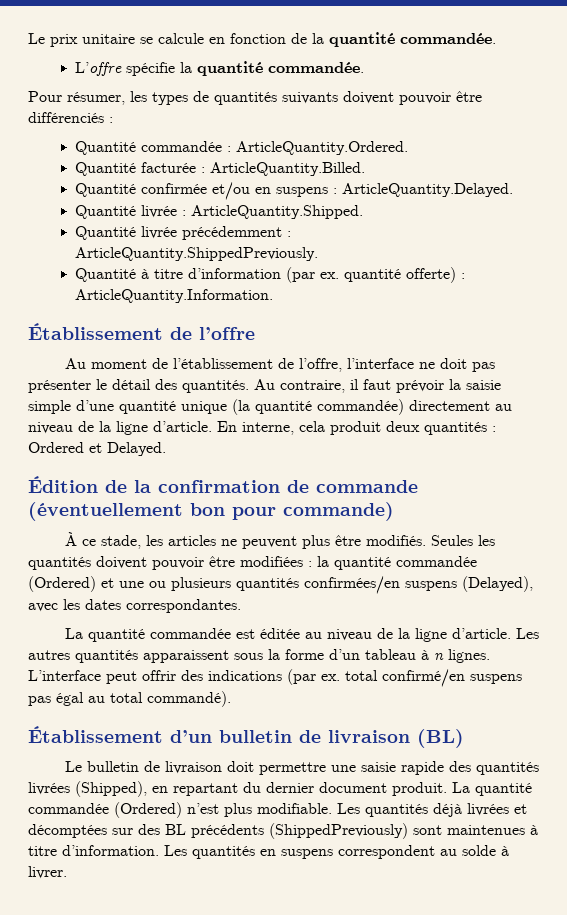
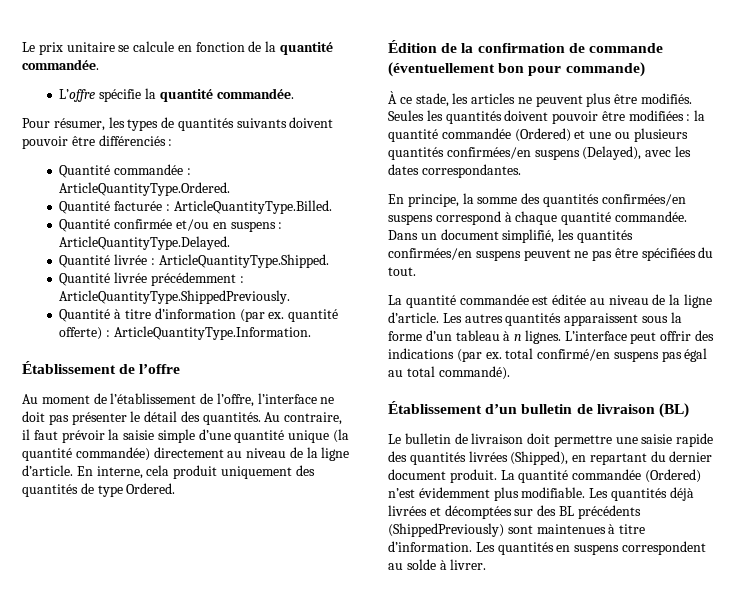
[236,141,409,155] ArticleQuantity.Ordered. -> [59,182,231,196] ArticleQuantityType.Ordered.
[210,162,366,176] ArticleQuantity.Billed. -> [173,200,332,214] ArticleQuantityType.Billed.
[342,183,514,197] ArticleQuantity.Delayed. -> [59,236,231,250] ArticleQuantityType.Delayed.
[191,205,364,219] ArticleQuantity.Shipped. -> [158,254,329,268] ArticleQuantityType.Shipped.
[75,247,319,261] ArticleQuantity.ShippedPreviously. -> [59,290,291,304] ArticleQuantityType.ShippedPreviously.
[75,289,274,303] ArticleQuantity.Information. -> [113,326,311,340] ArticleQuantityType.Information.
[386,421,496,435] [28,442,166,456] deux quantités : Ordered et Delayed. -> [220,465,315,479] [22,483,176,497] uniquement des quantités de type Ordered.
(241, 606) none -> [388,193,686,207] [388,211,687,225] [388,229,633,243] [388,247,714,261] [388,267,416,276] // En principe, la somme des quantités confirmées/en suspens correspond à chaque quantité commandée. Dans un document simplifié, les quantités confirmées/en suspens peuvent ne pas être spécifiées du tout.
(219, 808) none -> [418,487,490,498] évidemment

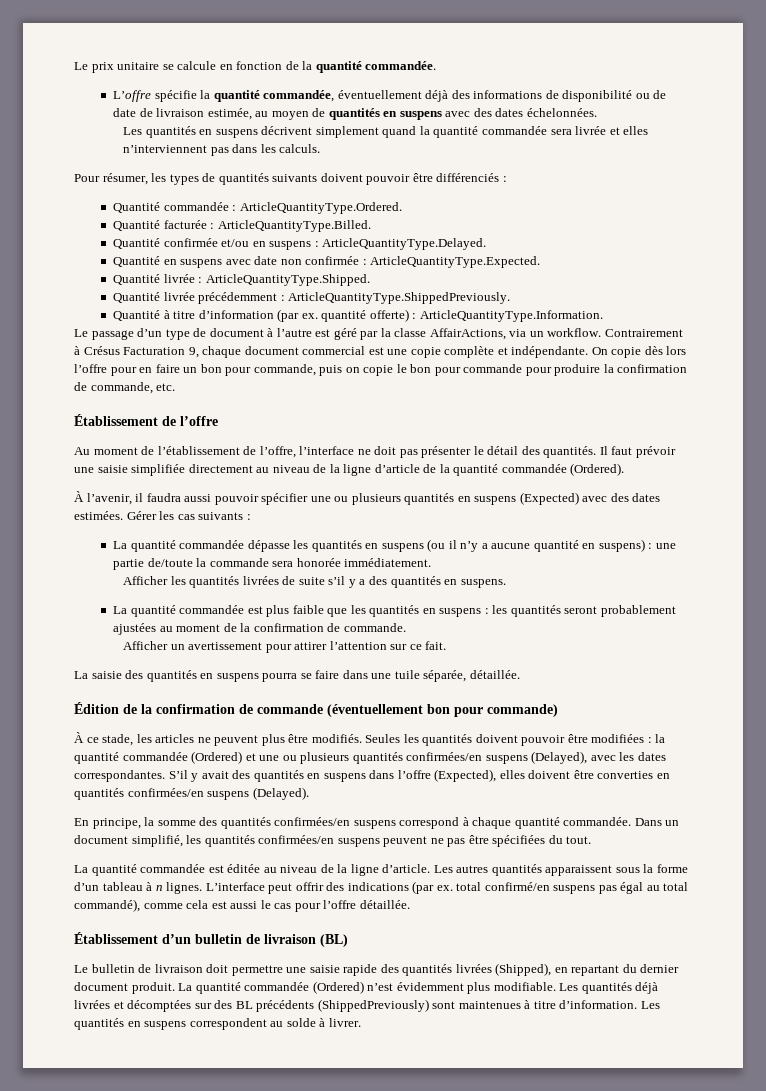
[216,88,294,99] commandée. -> [263,90,667,102] [113,108,597,120] [123,126,649,138] [123,144,321,156] commandée, éventuellement déjà des informations de disponibilité ou de date de livraison estimée, au moyen de quantités en suspens avec des dates échelonnées. // Les quantités en suspens décrivent simplement quand la quantité commandée sera livrée et elles n’interviennent pas dans les calculs.
(231, 243) none -> [113,256,541,268] // Quantité en suspens avec date non confirmée : ArticleQuantityType.Expected.
(311, 333) none -> [74,328,683,340] [74,346,687,358] [74,364,688,376] [74,382,176,394] // Le passage d’un type de document à l’autre est géré par la classe AffairActions, via un workflow. Contrairement à Crésus Facturation 9, chaque document commercial est une copie complète et indépendante. On copie dès lors l’offre pour en faire un bon pour commande, puis on copie le bon pour commande pour produire la confirmation de commande, etc.
[264,412,343,425] [22,429,350,443] [22,447,150,461] Au contraire, il faut prévoir la saisie simple d’une quantité unique (la quantité commandée) -> [599,446,676,458] [74,464,186,476] Il faut prévoir une saisie simplifiée
[22,465,315,479] [22,483,176,497] d’article. En interne, cela produit uniquement des quantités de type Ordered. -> [374,463,625,476] [74,491,661,505] [74,511,251,520] [113,539,676,552] [113,558,432,570] [123,576,506,588] [113,605,676,617] [113,623,406,635] [123,641,447,653] [74,670,520,682] d’article de la quantité commandée (Ordered). // À l’avenir, il faudra aussi pouvoir spécifier une ou plusieurs quantités en suspens (Expected) avec des dates estimées. Gérer les cas suivants : // La quantité commandée dépasse les quantités en suspens (ou il n’y a aucune quantité en suspens) : une partie de/toute la commande sera honorée immédiatement. // Afficher les quantités livrées de suite s’il y a des quantités en suspens. // La quantité commandée est plus faible que les quantités en suspens : les quantités seront probablement ajustées au moment de la confirmation de commande. // Afficher un avertissement pour attirer l’attention sur ce fait. // La saisie des quantités en suspens pourra se faire dans une tuile séparée, détaillée.
(521, 171) none -> [168,769,670,782] [74,787,309,800] S’il y avait des quantités en suspens dans l’offre (Expected), elles doivent être converties en quantités confirmées/en suspens (Delayed).
[438,366,510,380] commandé). -> [74,899,410,912] commandé), comme cela est aussi le cas pour l’offre détaillée.

